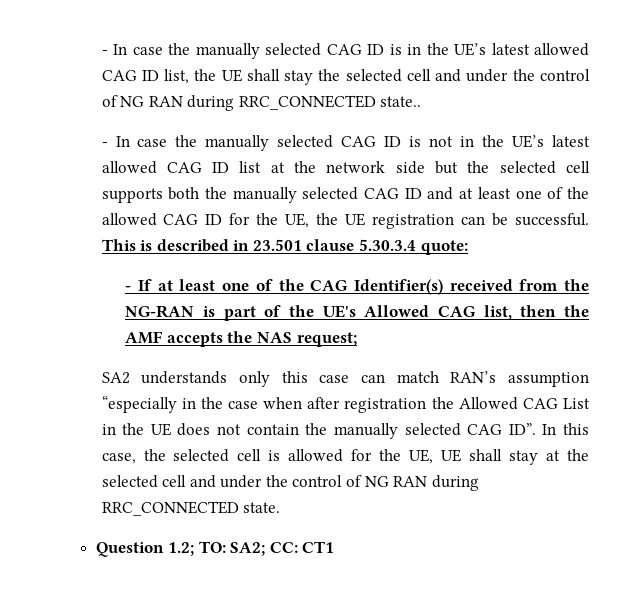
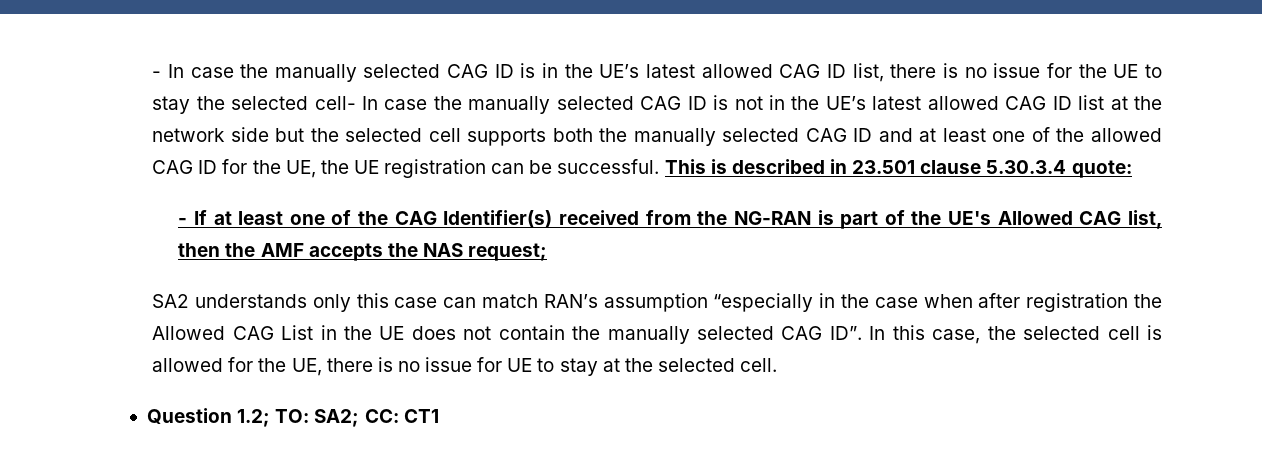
[194,69,280,82] the UE shall -> [890,63,1162,78] there is no issue for the UE to
[406,69,590,82] [101,95,422,111] [101,142,108,147] cell and under the control of NG RAN during RRC_CONNECTED state.. // - -> [314,96,356,110] cell-
[441,449,589,465] [101,475,479,491] [101,501,281,516] UE shall stay at the selected cell and under the control of NG RAN during RRC_CONNECTED state. -> [326,357,778,376] there is no issue for UE to stay at the selected cell.

